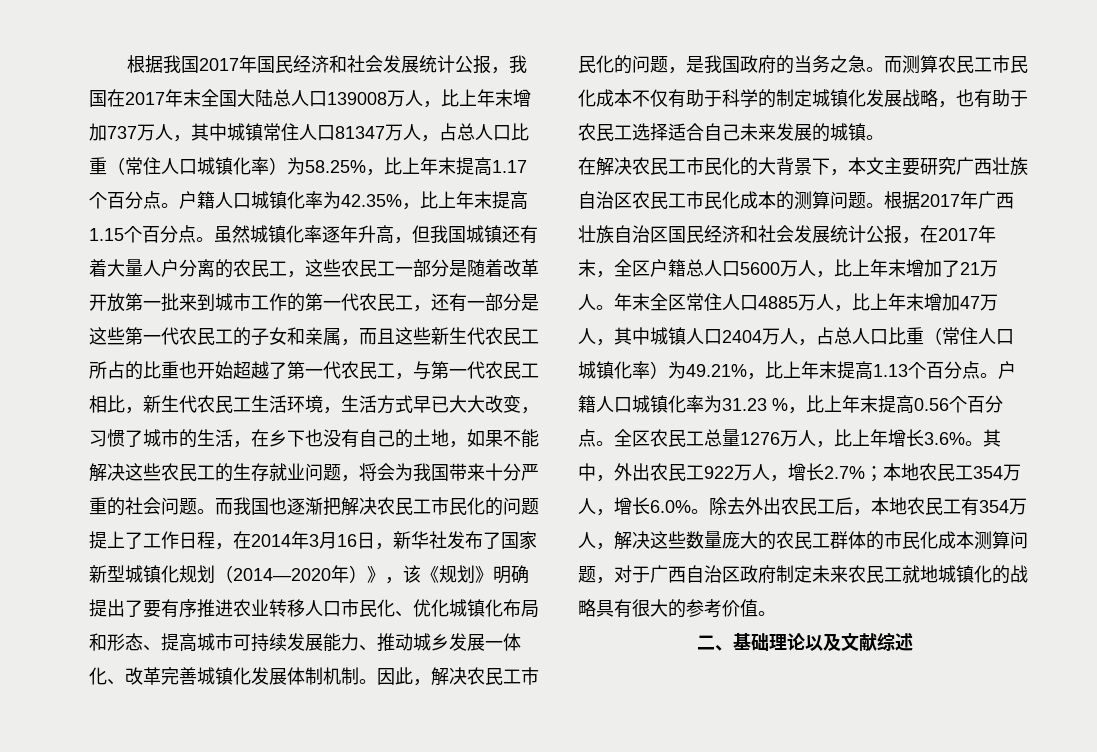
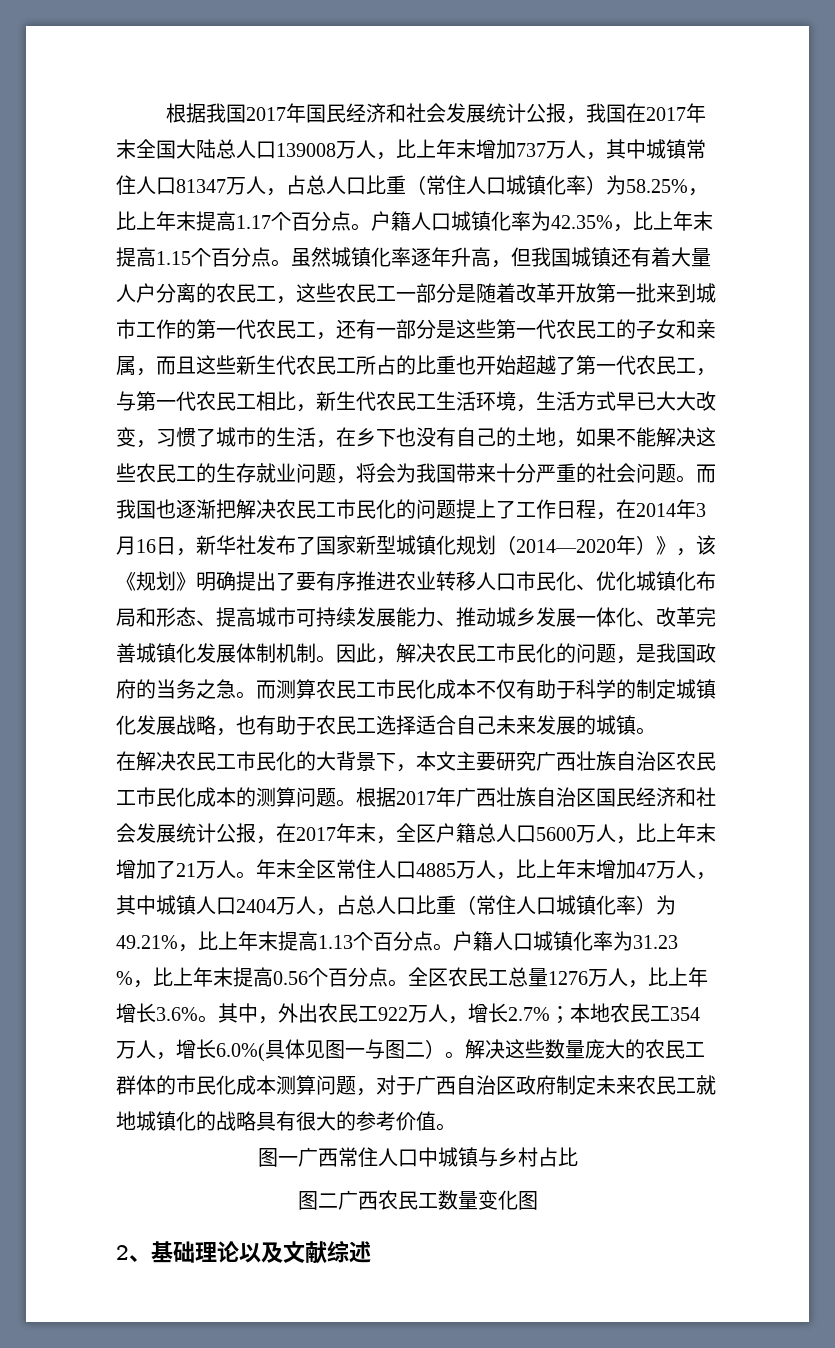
[650,497,1027,516] [578,532,614,550] 6.0%。除去外出农民工后，本地农民工有354万人， -> [216,1039,465,1062] 6.0%(具体见图一与图二）。
[696,635,715,650] 二 -> [257,1147,578,1167] [297,1190,538,1210] [116,1245,129,1260] 图一广西常住人口中城镇与乡村占比 // 图二广西农民工数量变化图 // 2

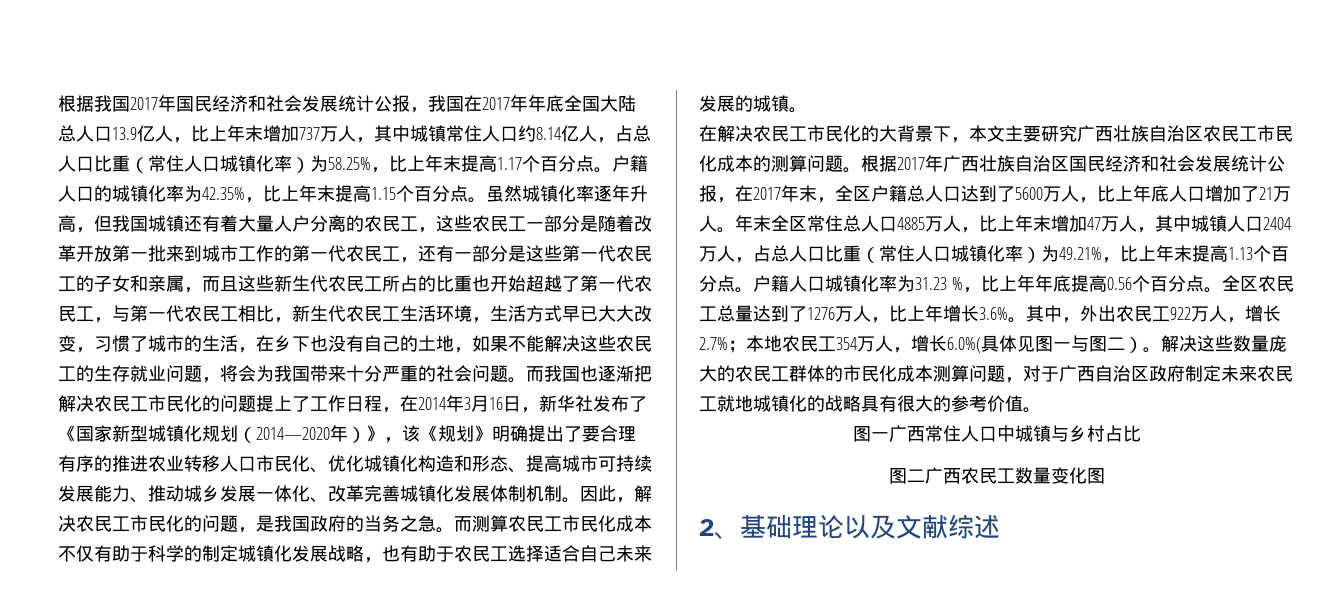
[116,139,136,159] 末 -> [528,95,564,112] 年底
[276,141,356,159] 139008万 -> [112,125,155,142] 13.9亿
[176,177,246,195] 81347万 -> [518,125,579,142] 约8.14亿
(451, 222) none -> [94,185,112,202] 的
(316, 545) none -> [58,425,76,442] 《
[316,571,356,591] 有序 -> [600,425,636,442] [58,455,112,472] 合理有序的
[696,571,716,591] [116,608,136,627] 布局 -> [418,455,454,472] 构造
(536, 834) none -> [961,185,1015,202] 达到了
[696,823,716,843] 末 -> [1151,185,1205,202] 底人口
(376, 869) none -> [843,215,861,232] 总
[213,967,233,987] 末 -> [1035,275,1071,292] 年底
(548, 977) none -> [753,305,807,322] 达到了

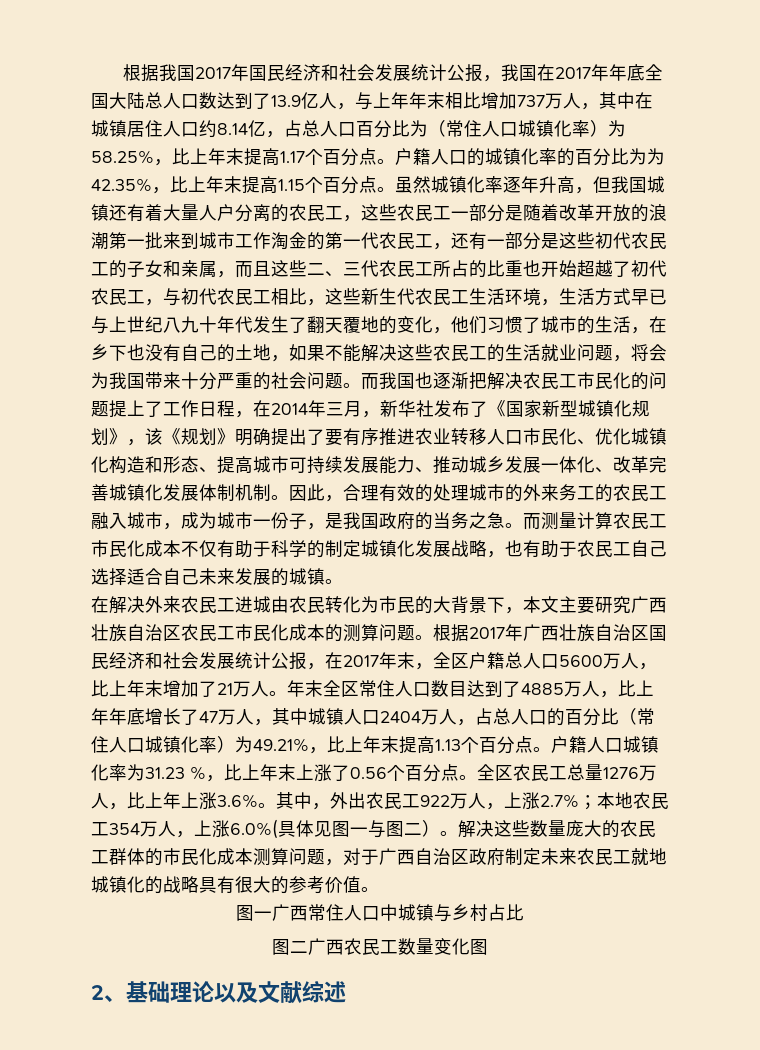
(112, 134) none -> [199,92,271,109] 数达到了
[191,125,263,142] 比上年末 -> [355,92,481,110] 与上年年末相比
[410,125,464,142] 城镇常 -> [635,92,653,109] [91,120,145,137] 在城镇居
[579,125,651,143] [58,155,130,172] 人，占总人口比重 -> [266,120,428,138] ，占总人口百分比为
(184, 193) none -> [557,148,647,166] 的百分比为
(112, 253) none -> [631,204,667,222] [91,232,109,250] 的浪潮
(274, 253) none -> [271,232,307,250] 淘金
[562,245,598,262] 第一 -> [595,232,613,249] 初
[274,275,310,292] 新生 -> [307,262,361,276] 二、三
[580,275,616,292] 第一 -> [631,260,649,277] 初
[130,305,166,322] 第一 -> [181,288,199,305] 初
(292, 320) none -> [325,288,361,305] 这些
[598,305,652,322] [58,335,94,353] 大大改变， -> [91,316,487,334] 与上世纪八九十年代发生了翻天覆地的变化，他们
[112,365,130,382] 存 -> [523,344,541,361] 活
[464,395,521,412] 3月16日 -> [326,401,362,417] 三月
[238,425,366,443] （2014—2020年） -> (109, 436) none
[600,425,636,442] [58,455,112,472] 合理有序的 -> [343,428,379,446] 有序
[634,485,652,502] [58,515,238,532] 解决农民工市民化的问题 -> [343,484,667,502] [91,512,307,530] 合理有效的处理城市的外来务工的农民工融入城市，成为城市一份子
(490, 523) none -> [559,512,595,529] 量计
(508, 554) none -> [631,540,667,557] 自己
[753,125,861,142] 农民工市民化 -> [145,596,415,614] 外来农民工进城由农民转化为市民
[961,185,1015,202] 达到了 -> (559, 661) none
[1151,185,1205,202] 底人口 -> [145,680,163,697] 末
[843,215,897,232] 总人口 -> [395,680,521,697] 人口数目达到了
[1033,215,1087,232] 末增加 -> [109,708,199,725] 年底增长了
[825,245,861,262] 比重 -> [547,708,619,726] 的百分比
[1035,275,1107,292] 年底提高 -> [278,764,350,782] 末上涨了
[753,305,807,322] 达到了 -> (603, 772) none
[943,305,979,322] 增长 -> [181,792,217,810] 上涨
[1245,305,1281,322] 增长 -> [504,792,540,810] 上涨
[911,335,947,352] 增长 -> [194,820,230,838] 上涨

